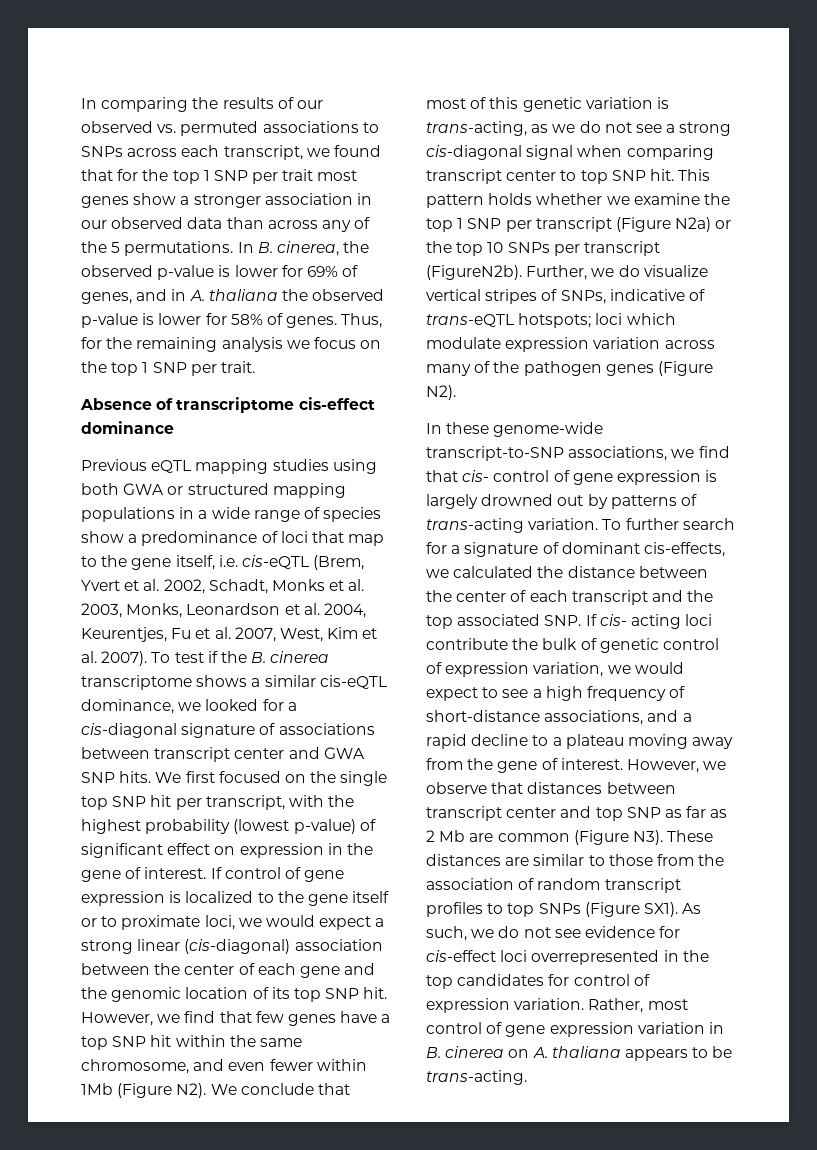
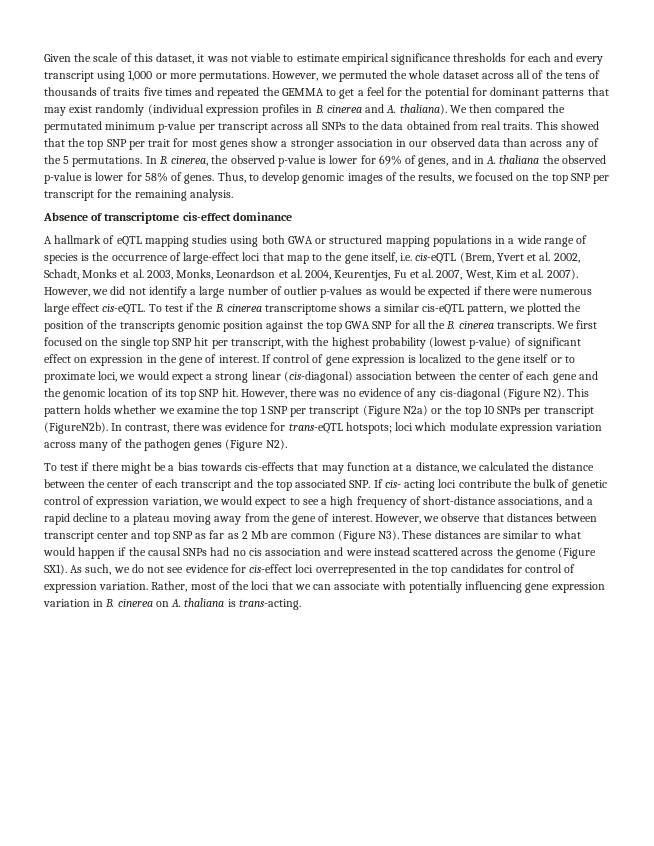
[81,97,323,112] [81,121,379,136] [81,145,381,160] [81,169,210,184] In comparing the results of our observed vs. permuted associations to SNPs across each transcript, we found that for the top 1 -> [44,53,604,65] [44,70,601,82] [44,87,609,99] [44,104,565,116] [44,121,599,133] [44,138,104,150] Given the scale of this dataset, it was not viable to estimate empirical significance thresholds for each and every transcript using 1,000 or more permutations. However, we permuted the whole dataset across all of the tens of thousands of traits five times and repeated the GEMMA to get a feel for the potential for dominant patterns that may exist randomly (individual expression profiles in B. cinerea and A. thaliana). We then compared the permutated minimum p-value per transcript across all SNPs to the data obtained from real traits. This showed that the top
(314, 175) none -> [173,138,189,147] for
[81,337,382,352] [81,361,255,376] for the remaining analysis we focus on the top 1 SNP per trait. -> [248,172,610,184] [44,189,233,201] to develop genomic images of the results, we focused on the top SNP per transcript for the remaining analysis.
[81,459,147,471] Previous -> [44,235,115,244] A hallmark of
[81,531,278,546] show a predominance of -> [81,252,240,264] is the occurrence of large-effect
(148, 658) none -> [44,286,593,298] [44,303,146,315] However, we did not identify a large number of outlier p-values as would be expected if there were numerous large effect cis-eQTL.
[81,699,297,714] [81,723,375,738] [81,747,365,762] [81,771,152,783] dominance, we looked for a cis-diagonal signature of associations between transcript center and GWA SNP hits. -> [467,303,582,315] [44,320,554,332] pattern, we plotted the position of the transcripts genomic position against the top GWA SNP for all the B. cinerea transcripts.
[157,1011,391,1026] [81,1035,302,1050] [81,1059,367,1074] [81,1083,350,1098] [426,97,669,112] [426,121,732,136] [426,145,714,160] [426,169,674,184] we find that few genes have a top SNP hit within the same chromosome, and even fewer within 1Mb (Figure N2). We conclude that most of this genetic variation is trans-acting, as we do not see a strong cis-diagonal signal when comparing transcript center to top SNP hit. -> [290,388,565,400] there was no evidence of any cis-diagonal (Figure N2).
[526,265,708,280] [426,289,705,304] Further, we do visualize vertical stripes of SNPs, indicative of -> [111,422,286,433] In contrast, there was evidence for
[426,422,604,437] [426,446,730,461] [426,470,718,485] [426,494,697,509] [426,518,735,533] [426,542,725,557] In these genome-wide transcript-to-SNP associations, we find that cis- control of gene expression is largely drowned out by patterns of trans-acting variation. To further search for a signature of dominant cis-effects, -> [44,462,459,474] To test if there might be a bias towards cis-effects that may function at a distance,
[608,854,725,866] [426,878,681,893] [426,902,581,917] those from the association of random transcript profiles to top SNPs -> [553,530,581,539] [43,547,556,559] what would happen if the causal SNPs had no cis association and were instead scattered across the genome
[426,1022,503,1034] control of -> [218,581,523,593] of the loci that we can associate with potentially influencing
[624,1046,733,1061] appears to be -> [227,599,236,607] is

